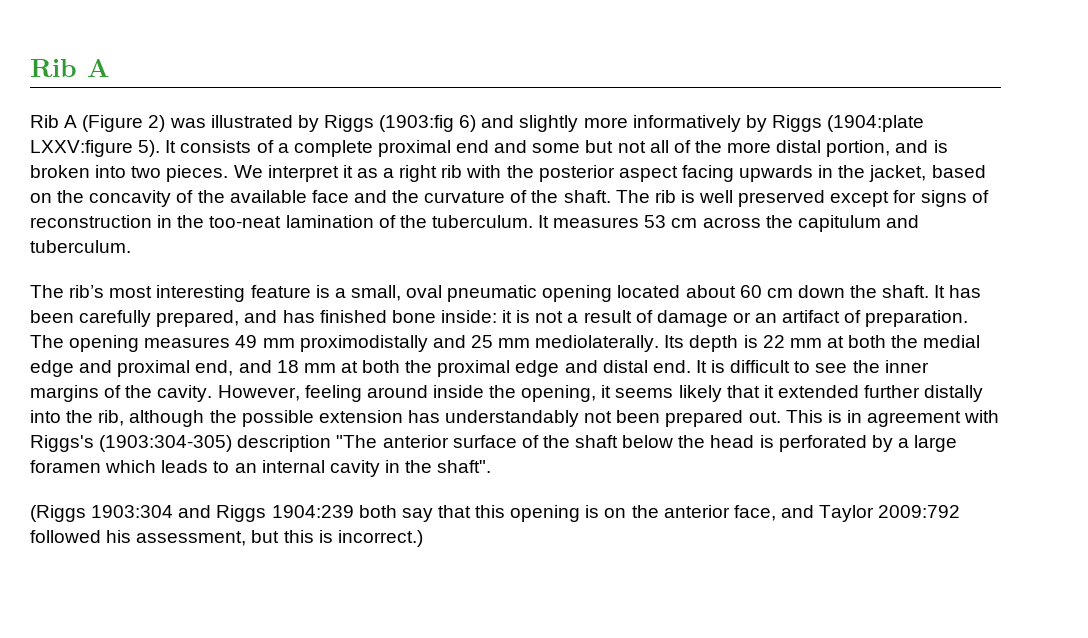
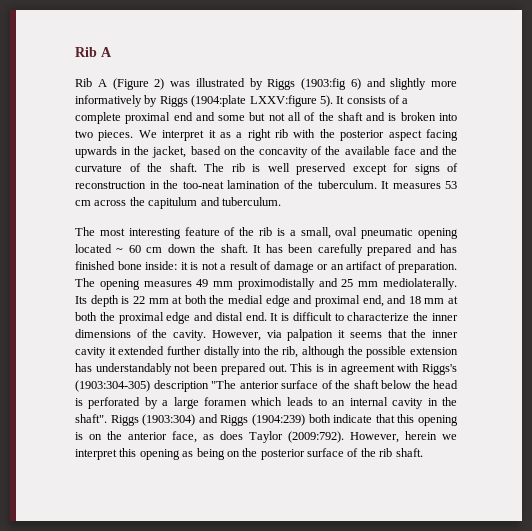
[727,140,891,157] more distal portion, -> [337,112,363,121] shaft
[69,285,105,298] rib’s -> (95, 231) none
(311, 291) none -> [224,227,272,236] of the rib
[685,285,736,298] about -> [116,248,124,253] ~
[156,310,240,327] prepared, -> [367,244,413,256] prepared
[815,360,929,373] [30,385,99,402] see the inner margins -> [347,312,459,321] [75,329,131,338] characterize the inner dimensions
[304,385,760,402] feeling around inside the opening, it seems likely that -> [266,329,459,341] [75,347,106,358] via palpation it seems that the inner cavity
[30,505,433,522] // (Riggs 1903:304 and Riggs 1904:239 both say -> [110,414,373,426] Riggs (1903:304) and Riggs (1904:239) both indicate
[780,505,961,522] [30,530,423,547] and Taylor 2009:792 followed his assessment, but this is incorrect.) -> [203,431,457,443] [75,448,423,460] as does Taylor (2009:792). However, herein we interpret this opening as being on the posterior surface of the rib shaft.

